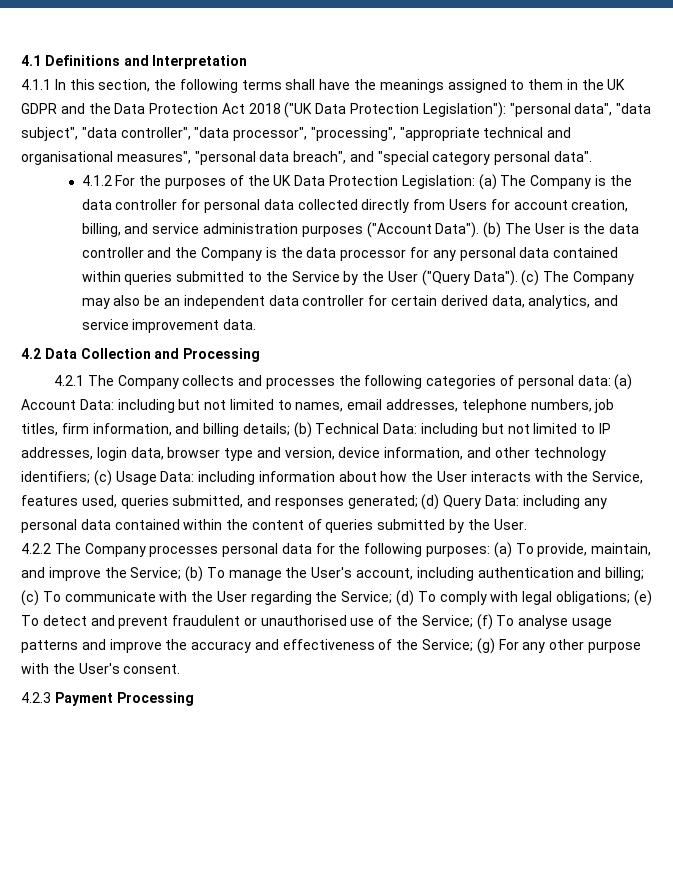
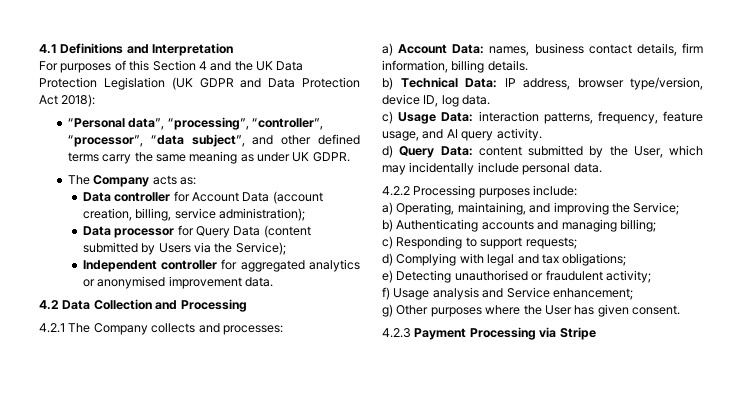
[21,79,626,93] [21,102,652,118] [21,127,572,141] [21,151,593,165] [81,174,632,190] [81,199,629,213] [81,222,640,238] [81,247,619,261] [81,270,634,286] [81,295,619,309] [81,319,129,330] 4.1.1 In this section, the following terms shall have the meanings assigned to them in the UK GDPR and the Data Protection Act 2018 ("UK Data Protection Legislation"): "personal data", "data subject", "data controller", "data processor", "processing", "appropriate technical and organisational measures", "personal data breach", and "special category personal data". // 4.1.2 For the purposes of the UK Data Protection Legislation: (a) The Company is the data controller for personal data collected directly from Users for account creation, billing, and service administration purposes ("Account Data"). (b) The User is the data controller and the Company is the data processor for any personal data contained within queries submitted to the Service by the User ("Query Data"). (c) The Company may also be an independent data controller for certain derived data, analytics, and service -> [39,60,304,73] [39,77,360,90] [39,94,96,107] [67,117,323,130] [67,134,360,147] [67,151,350,164] [67,175,196,187] [82,191,323,204] [82,208,306,221] [82,225,311,238] [82,242,286,255] [82,259,360,272] [82,276,166,289] For purposes of this Section 4 and the UK Data Protection Legislation (UK GDPR and Data Protection Act 2018): // “Personal data”, “processing”, “controller”, “processor”, “data subject”, and other defined terms carry the same meaning as under UK GDPR. // The Company acts as: // Data controller for Account Data (account creation, billing, service administration); // Data processor for Query Data (content submitted by Users via the Service); // Independent controller for aggregated analytics or anonymised
[265,374,633,390] [21,399,615,413] [21,422,611,438] [21,447,606,461] [21,470,644,486] [21,494,607,510] [21,519,527,533] [21,542,652,558] [21,566,645,582] [21,590,652,606] [21,614,612,630] [21,638,641,654] [21,663,120,674] processes the following categories of personal data: (a) Account Data: including but not limited to names, email addresses, telephone numbers, job titles, firm information, and billing details; (b) Technical Data: including but not limited to IP addresses, login data, browser type and version, device information, and other technology identifiers; (c) Usage Data: including information about how the User interacts with the Service, features used, queries submitted, and responses generated; (d) Query Data: including any personal data contained within the content of queries submitted by the User. // 4.2.2 The Company processes personal data for the following purposes: (a) To provide, maintain, and improve the Service; (b) To manage the User's account, including authentication and billing; (c) To communicate with the User regarding the Service; (d) To comply with legal obligations; (e) To detect and prevent fraudulent or unauthorised use of the Service; (f) To analyse usage patterns and improve the accuracy and effectiveness of the Service; (g) For any other purpose with the User's -> [222,325,283,335] [382,43,703,56] [382,60,528,73] [382,77,703,90] [382,94,491,107] [382,111,703,124] [382,128,542,141] [382,145,703,158] [382,162,602,175] [382,185,578,198] [382,202,680,215] [382,219,656,232] [382,236,577,249] [382,253,627,266] [382,270,651,283] [382,287,633,300] [382,304,629,317] processes: // a) Account Data: names, business contact details, firm information, billing details. // b) Technical Data: IP address, browser type/version, device ID, log data. // c) Usage Data: interaction patterns, frequency, feature usage, and AI query activity. // d) Query Data: content submitted by the User, which may incidentally include personal data. // 4.2.2 Processing purposes include: // a) Operating, maintaining, and improving the Service; // b) Authenticating accounts and managing billing; // c) Responding to support requests; // d) Complying with legal and tax obligations; // e) Detecting unauthorised or fraudulent activity; // f) Usage analysis and Service enhancement; // g) Other purposes where the User has given
(194, 699) none -> [539,327,596,340] via Stripe

